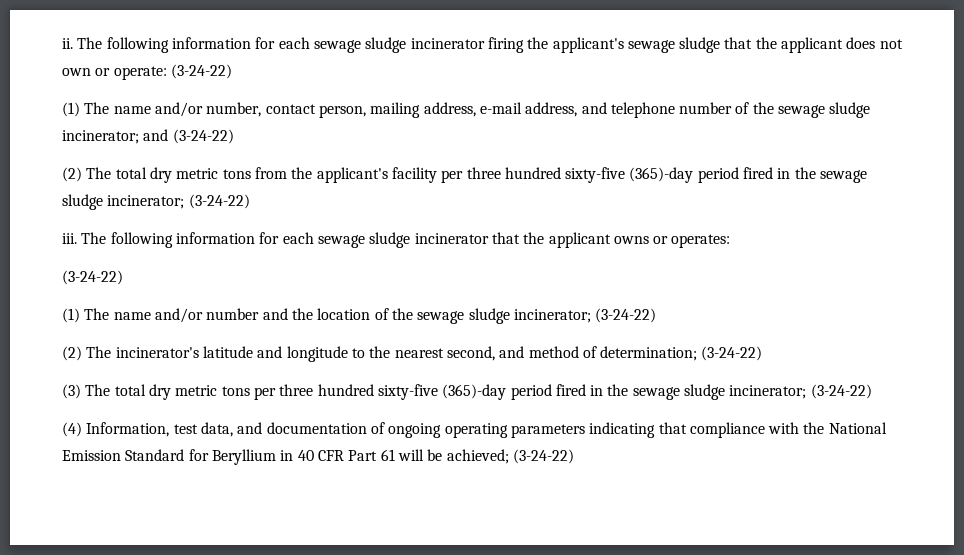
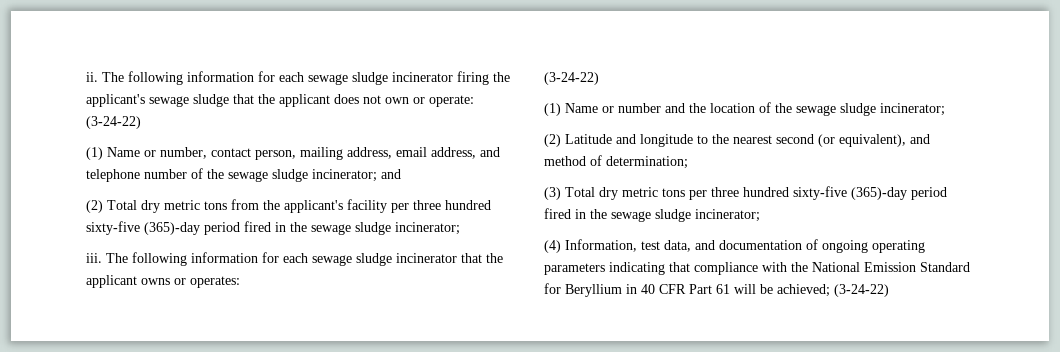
[84,102,203,117] The name and/or -> [107,147,156,157] Name or
[479,102,522,114] e-mail -> [396,147,427,157] email
[172,129,234,144] [62,167,147,182] (3-24-22) // (2) The total -> [86,200,137,213] // (2) Total
[188,194,250,209] (3-24-22) -> (460, 228) none
[84,308,203,323] The name and/or -> [565,103,614,113] Name or
[595,308,657,323] [62,346,253,361] (3-24-22) // (2) The incinerator's latitude -> [544,134,612,147] // (2) Latitude
[446,346,495,361] second, -> [776,134,906,147] second (or equivalent),
[701,346,763,361] (3-24-22) -> (688, 162) none
[85,384,146,396] The total -> [565,187,595,197] Total
[810,384,872,399] (3-24-22) -> (760, 215) none

